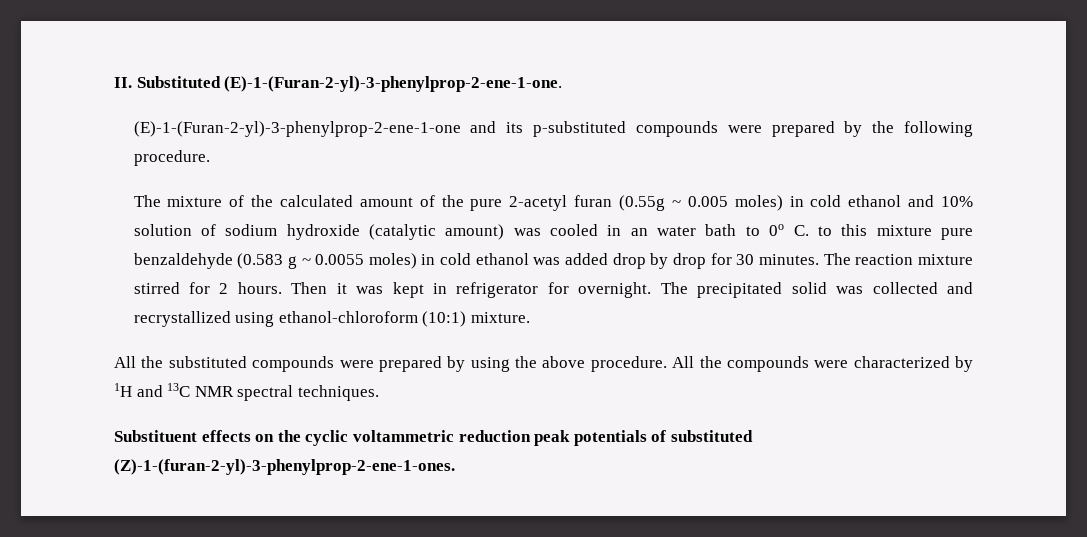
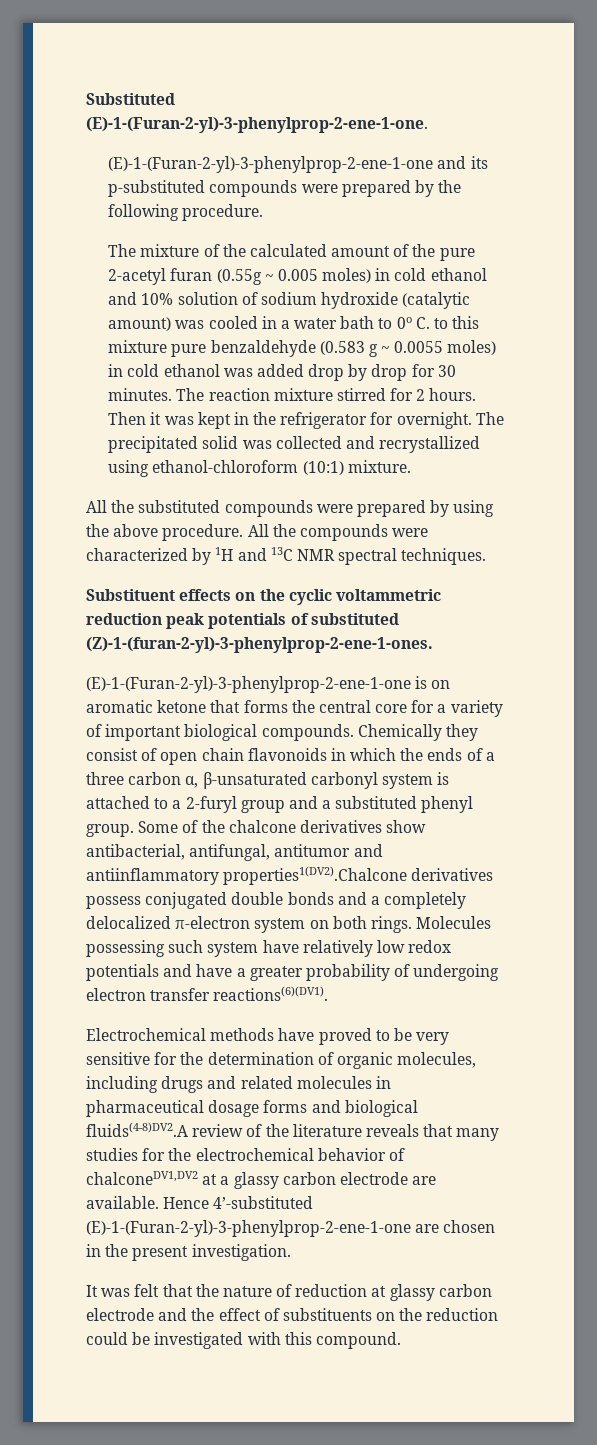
[114,77,132,88] II. -> (86, 99) none
[630,228,648,236] an -> [280,320,290,329] a
(448, 288) none -> [253,412,277,425] the
(455, 467) none -> [86,676,451,693] [86,700,503,717] [86,724,478,741] [86,748,495,765] [86,772,450,789] [86,796,474,813] [86,820,427,837] [86,844,383,861] [86,866,494,885] [86,892,467,909] [86,916,492,933] [86,940,452,957] [86,964,500,981] [86,986,329,1001] [86,1028,450,1045] [86,1052,477,1069] [86,1076,391,1093] [86,1100,418,1117] [86,1122,500,1141] [86,1148,405,1161] [86,1171,437,1189] [86,1196,314,1209] [86,1220,496,1237] [86,1244,291,1261] [86,1284,492,1301] [86,1308,499,1321] [86,1332,401,1349] // (E)-1-(Furan-2-yl)-3-phenylprop-2-ene-1-one is on aromatic ketone that forms the central core for a variety of important biological compounds. Chemically they consist of open chain flavonoids in which the ends of a three carbon α, β-unsaturated carbonyl system is attached to a 2-furyl group and a substituted phenyl group. Some of the chalcone derivatives show antibacterial, antifungal, antitumor and antiinflammatory properties1(DV2).Chalcone derivatives possess conjugated double bonds and a completely delocalized π-electron system on both rings. Molecules possessing such system have relatively low redox potentials and have a greater probability of undergoing electron transfer reactions(6)(DV1). // Electrochemical methods have proved to be very sensitive for the determination of organic molecules, including drugs and related molecules in pharmaceutical dosage forms and biological fluids(4-8)DV2.A review of the literature reveals that many studies for the electrochemical behavior of chalconeDV1,DV2 at a glassy carbon electrode are available. Hence 4’-substituted (E)-1-(Furan-2-yl)-3-phenylprop-2-ene-1-one are chosen in the present investigation. // It was felt that the nature of reduction at glassy carbon electrode and the effect of substituents on the reduction could be investigated with this compound.

